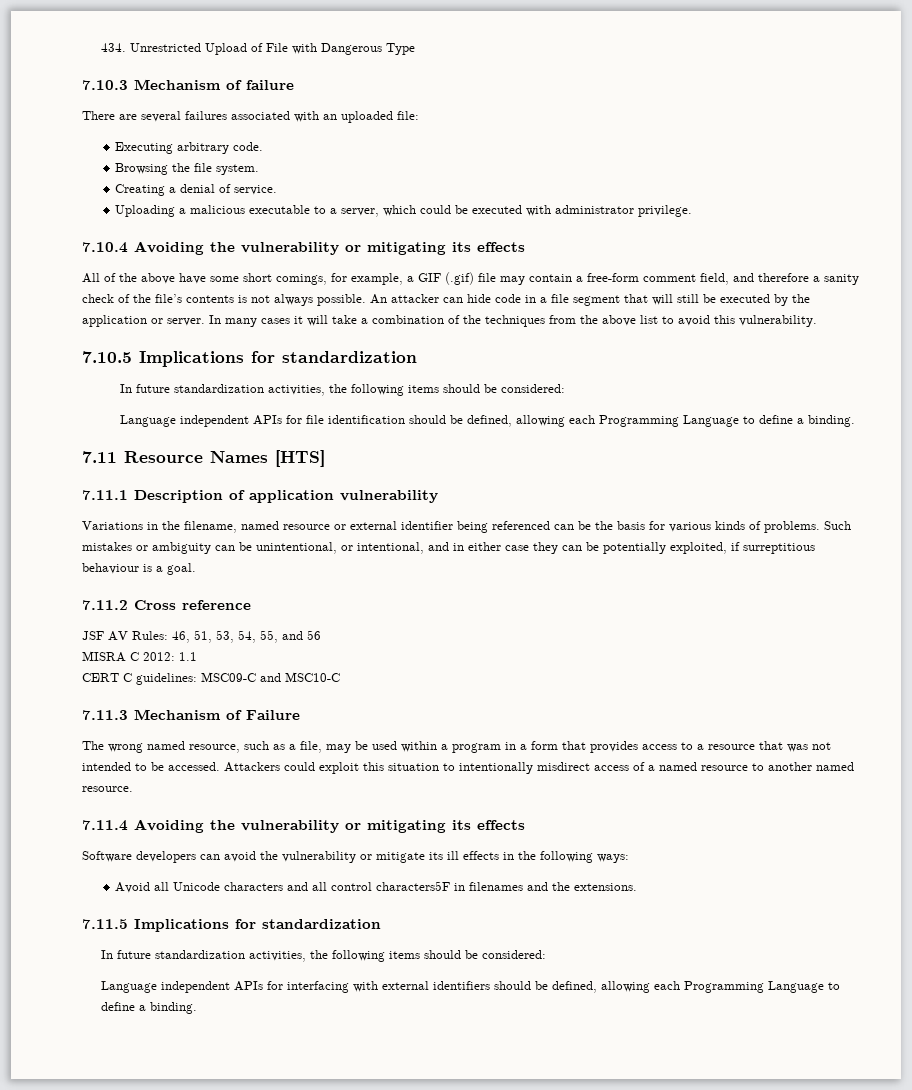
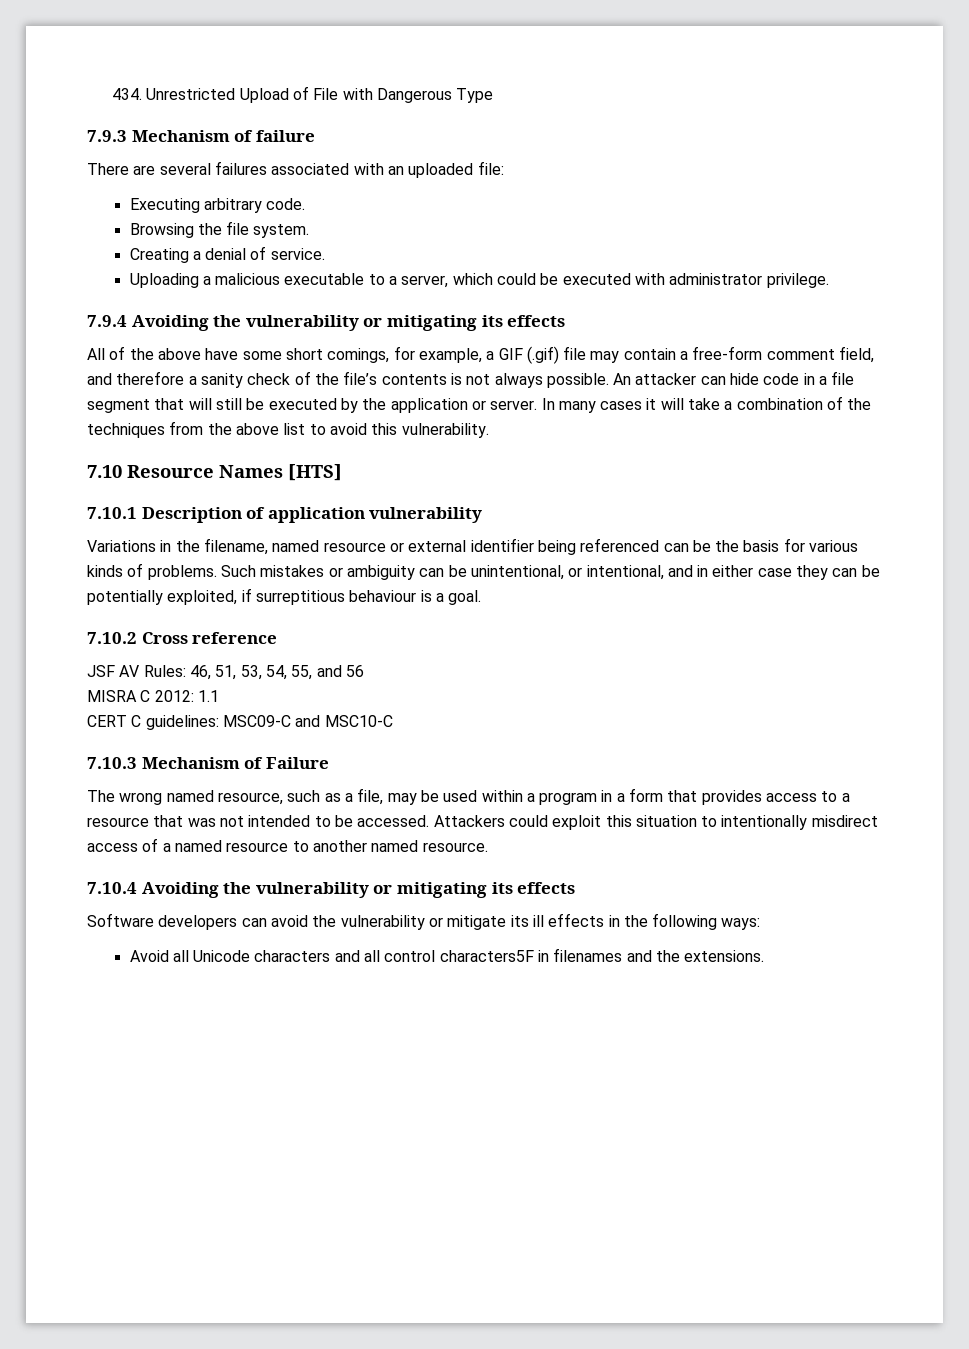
[82,80,128,90] 7.10.3 -> [87,130,127,142] 7.9.3
[82,242,128,253] 7.10.4 -> [87,315,127,327] 7.9.4
[82,351,417,367] [119,384,565,396] [119,415,855,427] [82,451,117,463] 7.10.5 Implications for standardization // In future standardization activities, the following items should be considered: // Language independent APIs for file identification should be defined, allowing each Programming Language to define a binding. // 7.11 -> [87,465,122,478] 7.10
[82,490,128,500] 7.11.1 -> [87,507,137,519] 7.10.1
[82,600,128,610] 7.11.2 -> [87,632,137,644] 7.10.2
[82,710,128,720] 7.11.3 -> [87,757,137,769] 7.10.3
[82,820,128,831] 7.11.4 -> [87,882,137,894] 7.10.4
[82,919,381,932] [100,950,546,962] [100,981,840,993] [100,1002,197,1014] // 7.11.5 Implications for standardization // In future standardization activities, the following items should be considered: // Language independent APIs for interfacing with external identifiers should be defined, allowing each Programming Language to define a binding. -> (765, 956) none

